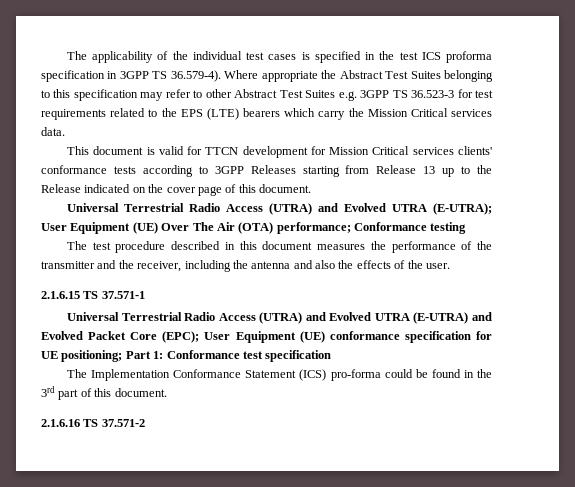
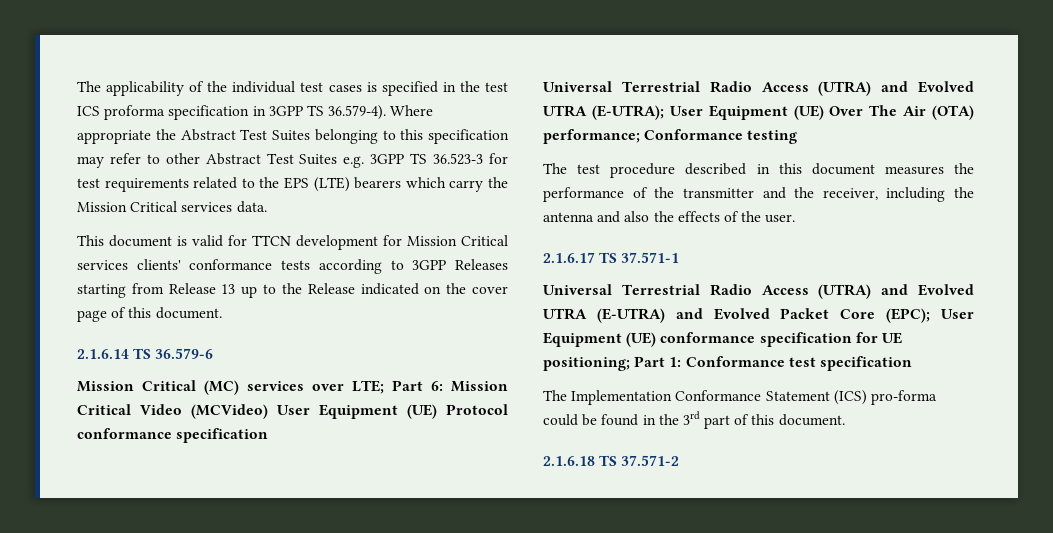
(311, 188) none -> [77,348,214,359] [77,380,508,395] [77,404,508,419] [77,428,269,443] // 2.1.6.14 TS 36.579-6 // Mission Critical (MC) services over LTE; Part 6: Mission Critical Video (MCVideo) User Equipment (UE) Protocol conformance specification
[41,291,80,299] 2.1.6.15 -> [543,252,595,263] 2.1.6.17
[41,419,80,427] 2.1.6.16 -> [543,456,595,466] 2.1.6.18

